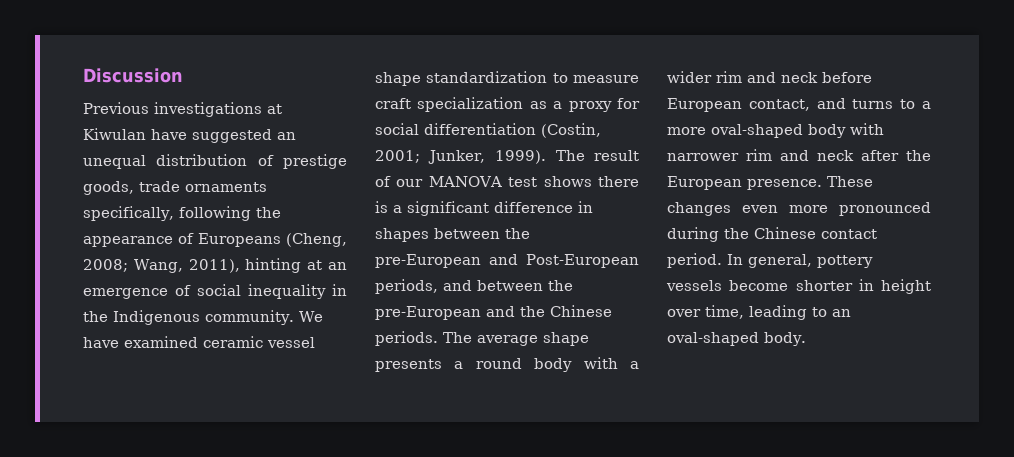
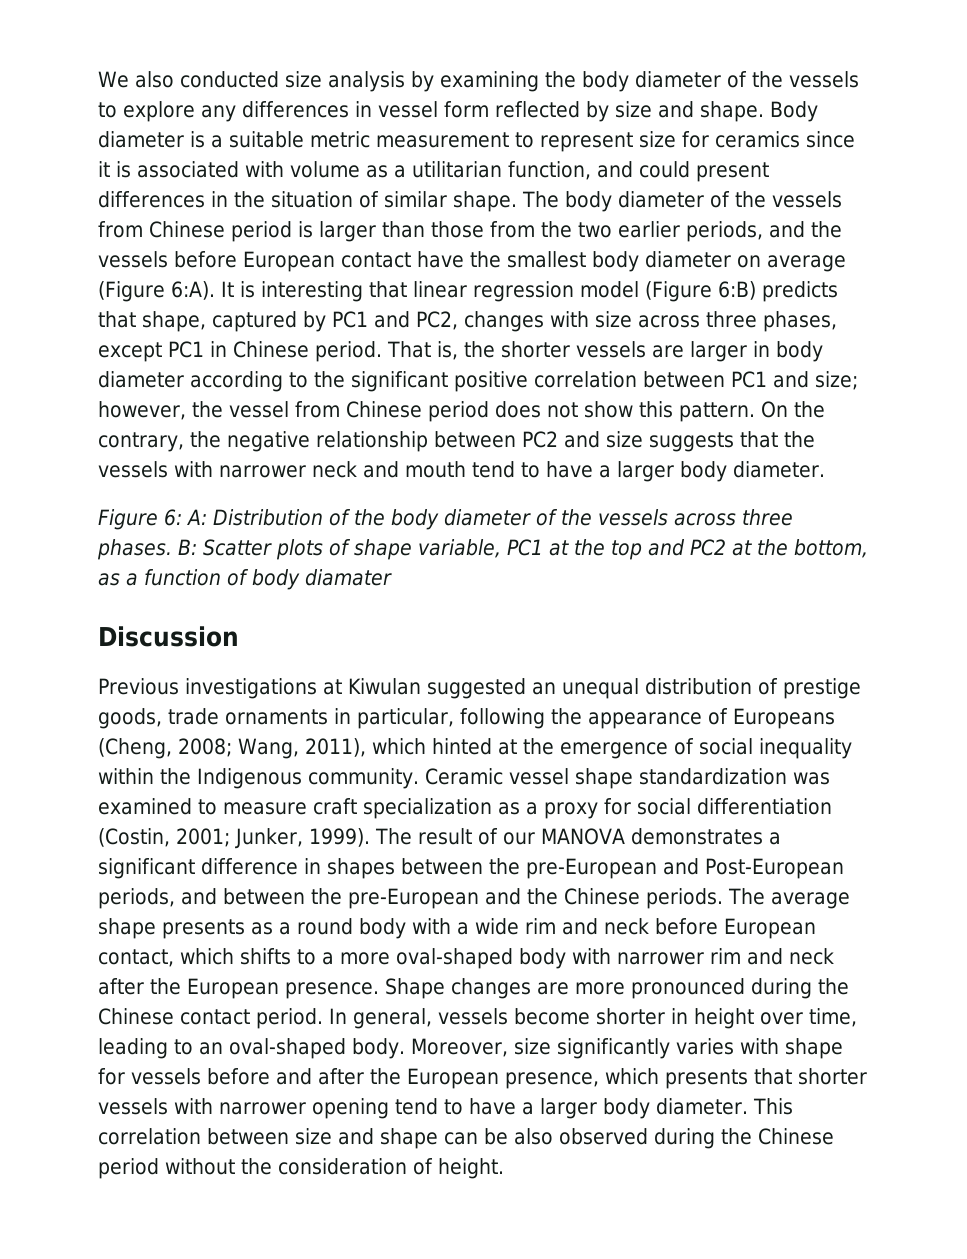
(83, 75) none -> [98,71,859,92] [98,101,818,122] [98,131,855,152] [98,161,769,182] [98,191,842,212] [98,221,842,242] [98,251,846,272] [98,281,838,302] [98,311,837,332] [98,341,823,362] [98,371,858,392] [98,401,825,422] [98,431,815,452] [98,461,825,482] [98,509,793,530] [97,539,868,560] [98,569,392,590] We also conducted size analysis by examining the body diameter of the vessels to explore any differences in vessel form reflected by size and shape. Body diameter is a suitable metric measurement to represent size for ceramics since it is associated with volume as a utilitarian function, and could present differences in the situation of similar shape. The body diameter of the vessels from Chinese period is larger than those from the two earlier periods, and the vessels before European contact have the smallest body diameter on average (Figure 6:A). It is interesting that linear regression model (Figure 6:B) predicts that shape, captured by PC1 and PC2, changes with size across three phases, except PC1 in Chinese period. That is, the shorter vessels are larger in body diameter according to the significant positive correlation between PC1 and size; however, the vessel from Chinese period does not show this pattern. On the contrary, the negative relationship between PC2 and size suggests that the vessels with narrower neck and mouth tend to have a larger body diameter. // Figure 6: A: Distribution of the body diameter of the vessels across three phases. B: Scatter plots of shape variable, PC1 at the top and PC2 at the bottom, as a function of body diamater //
[151,129,187,140] have -> (421, 686) none
[83,206,174,221] specifically, -> [334,708,454,729] in particular,
[245,258,347,273] hinting at an -> [371,738,554,755] which hinted at the
[332,284,347,296] in -> [98,768,154,784] within
[298,311,323,322] [83,336,263,348] We have examined ceramic -> [424,768,503,785] Ceramic
(548, 77) none -> [792,772,830,785] [98,798,192,815] was examined
[508,176,639,187] [375,201,388,213] test shows there is -> [630,828,763,845] demonstrates
(442, 365) none -> [251,922,273,935] as
[667,71,712,83] wider -> [475,918,519,935] wide
[816,98,894,109] and turns -> [180,948,291,965] which shifts
[827,176,873,187] [667,202,778,216] These changes even -> [385,978,569,999] Shape changes are
[817,255,873,268] pottery -> (432, 1018) none
(806, 339) none -> [410,1038,843,1059] [98,1068,867,1089] [98,1098,793,1119] [98,1128,834,1149] [98,1158,504,1179] Moreover, size significantly varies with shape for vessels before and after the European presence, which presents that shorter vessels with narrower opening tend to have a larger body diameter. This correlation between size and shape can be also observed during the Chinese period without the consideration of height.

